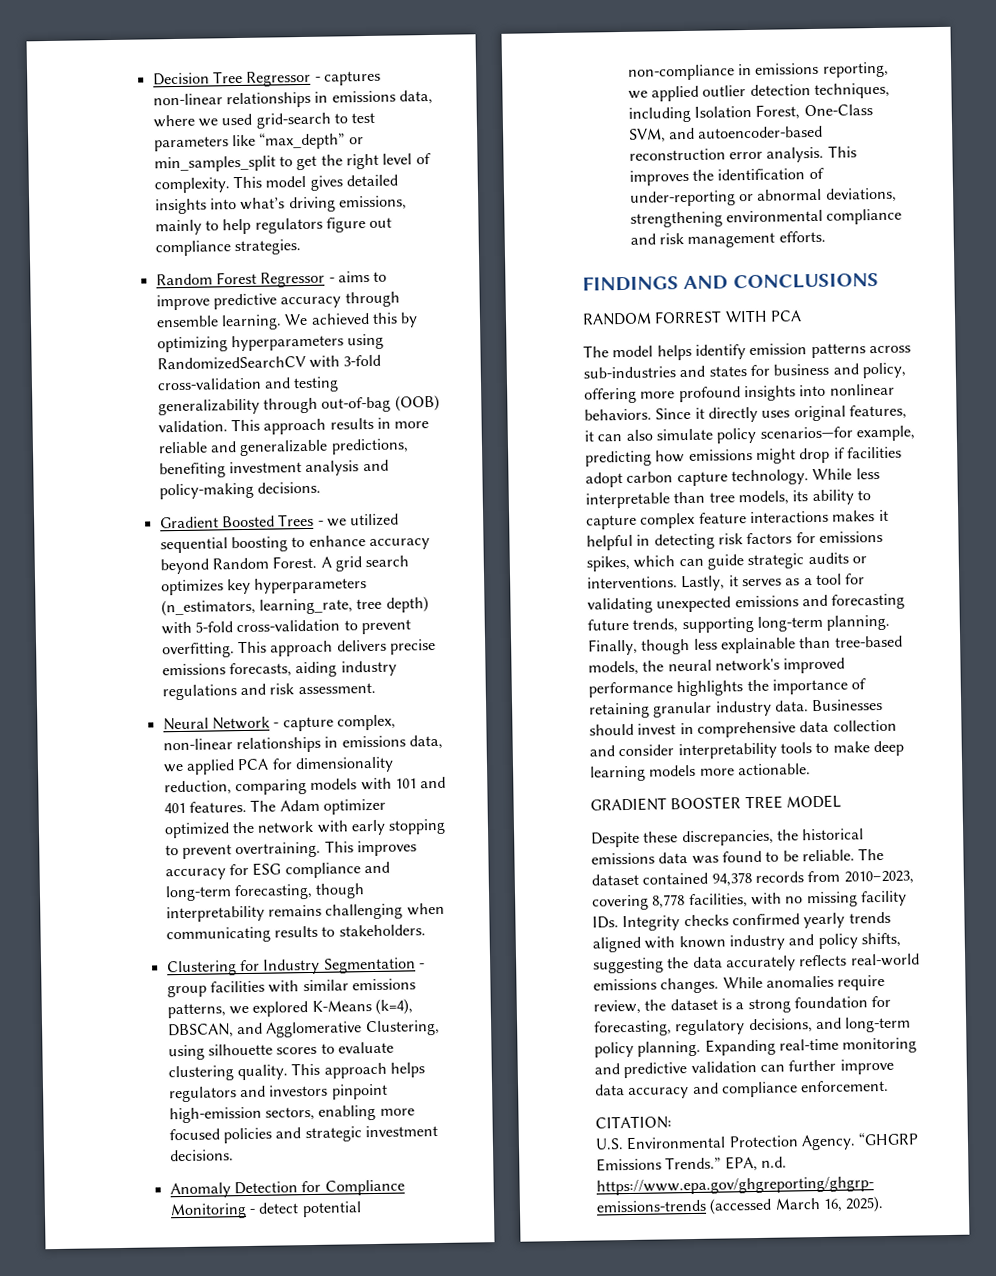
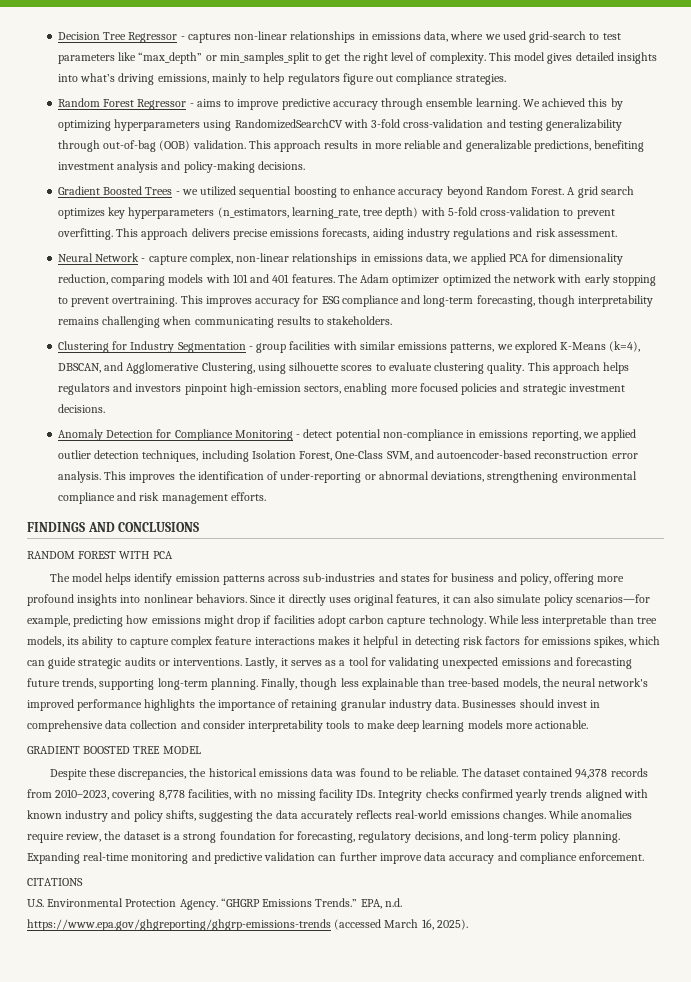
[654,310,723,325] FORREST -> [78,551,117,559] FOREST
[670,796,742,811] BOOSTER -> [83,746,131,754] BOOSTED
[595,1115,672,1130] CITATION: -> [27,878,83,886] CITATIONS

